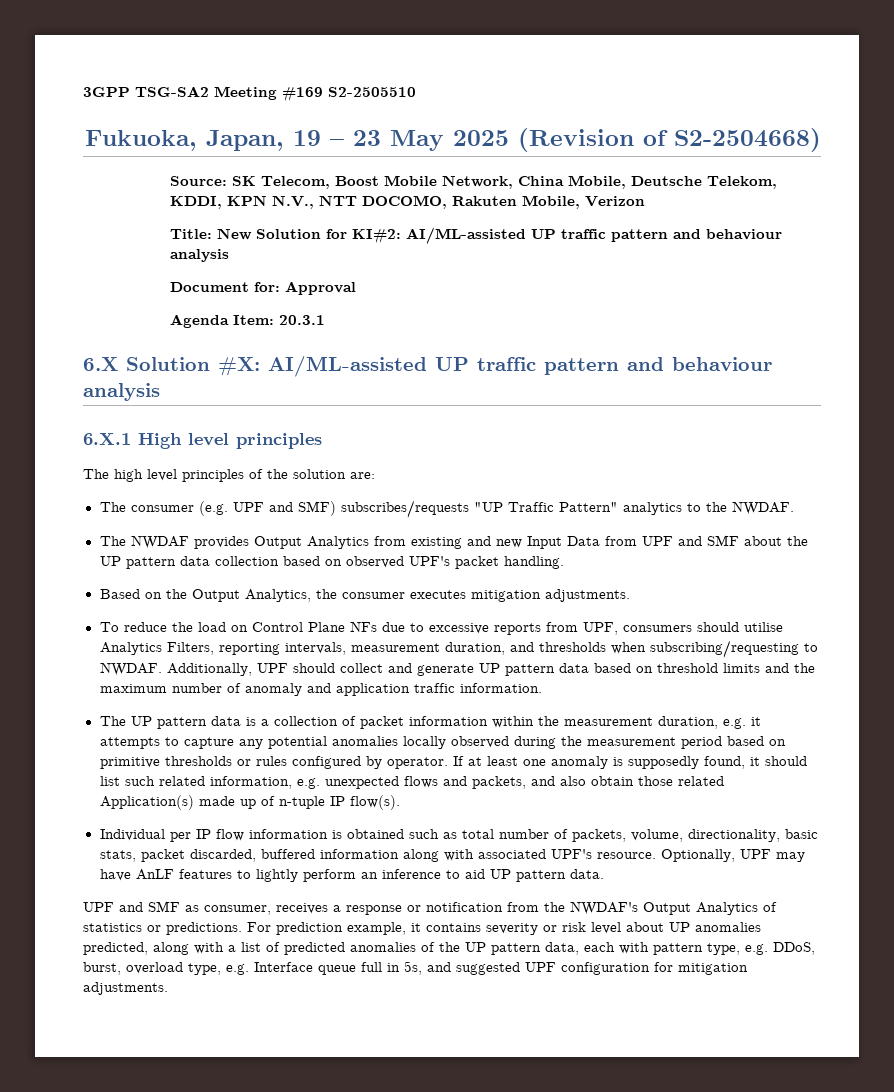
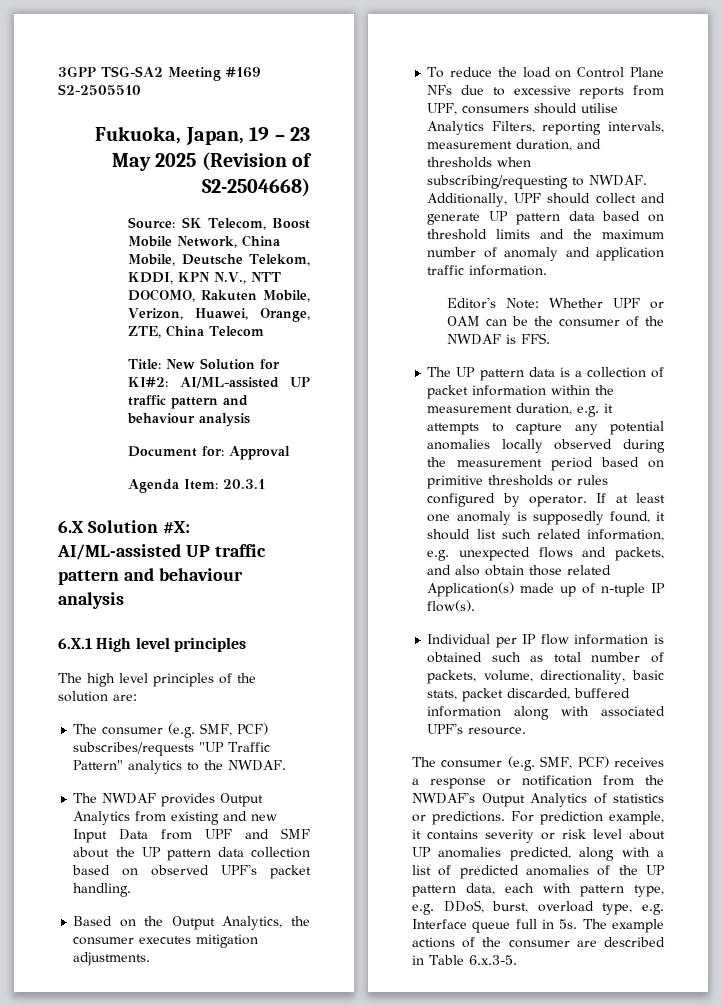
[584,196,645,207] Verizon -> [128,308,310,322] [128,325,265,338] Verizon, Huawei, Orange, ZTE, China Telecom
[232,501,336,516] UPF and SMF) -> [200,723,269,736] SMF, PCF)
(542, 688) none -> [447,297,664,309] [447,316,664,327] [447,333,551,345] // Editor's Note: Whether UPF or OAM can be the consumer of the NWDAF is FFS.
[660,849,805,862] [99,869,604,882] [83,901,271,915] Optionally, UPF may have AnLF features to lightly perform an inference to aid UP pattern data. // UPF and SMF as consumer, -> [412,756,609,771] // The consumer (e.g. SMF, PCF)
[404,961,748,975] [83,982,168,995] 5s, and suggested UPF configuration for mitigation adjustments. -> [559,919,664,933] [412,937,665,948] [412,955,517,965] 5s. The example actions of the consumer are described in Table 6.x.3-5.

